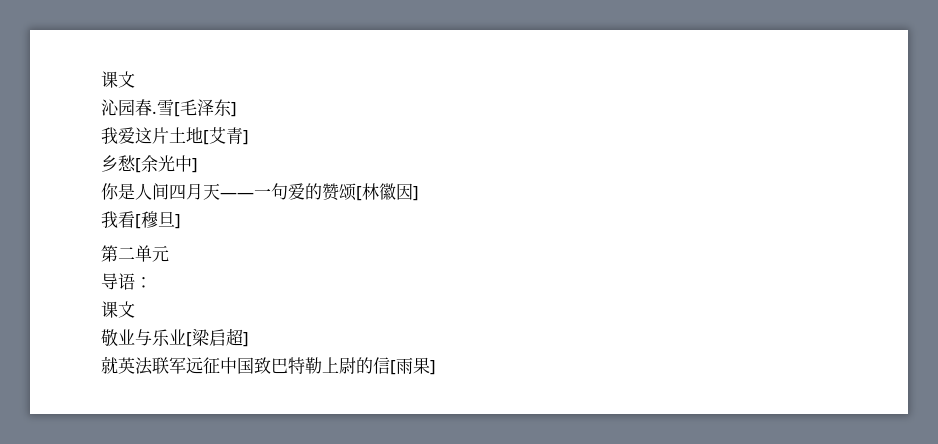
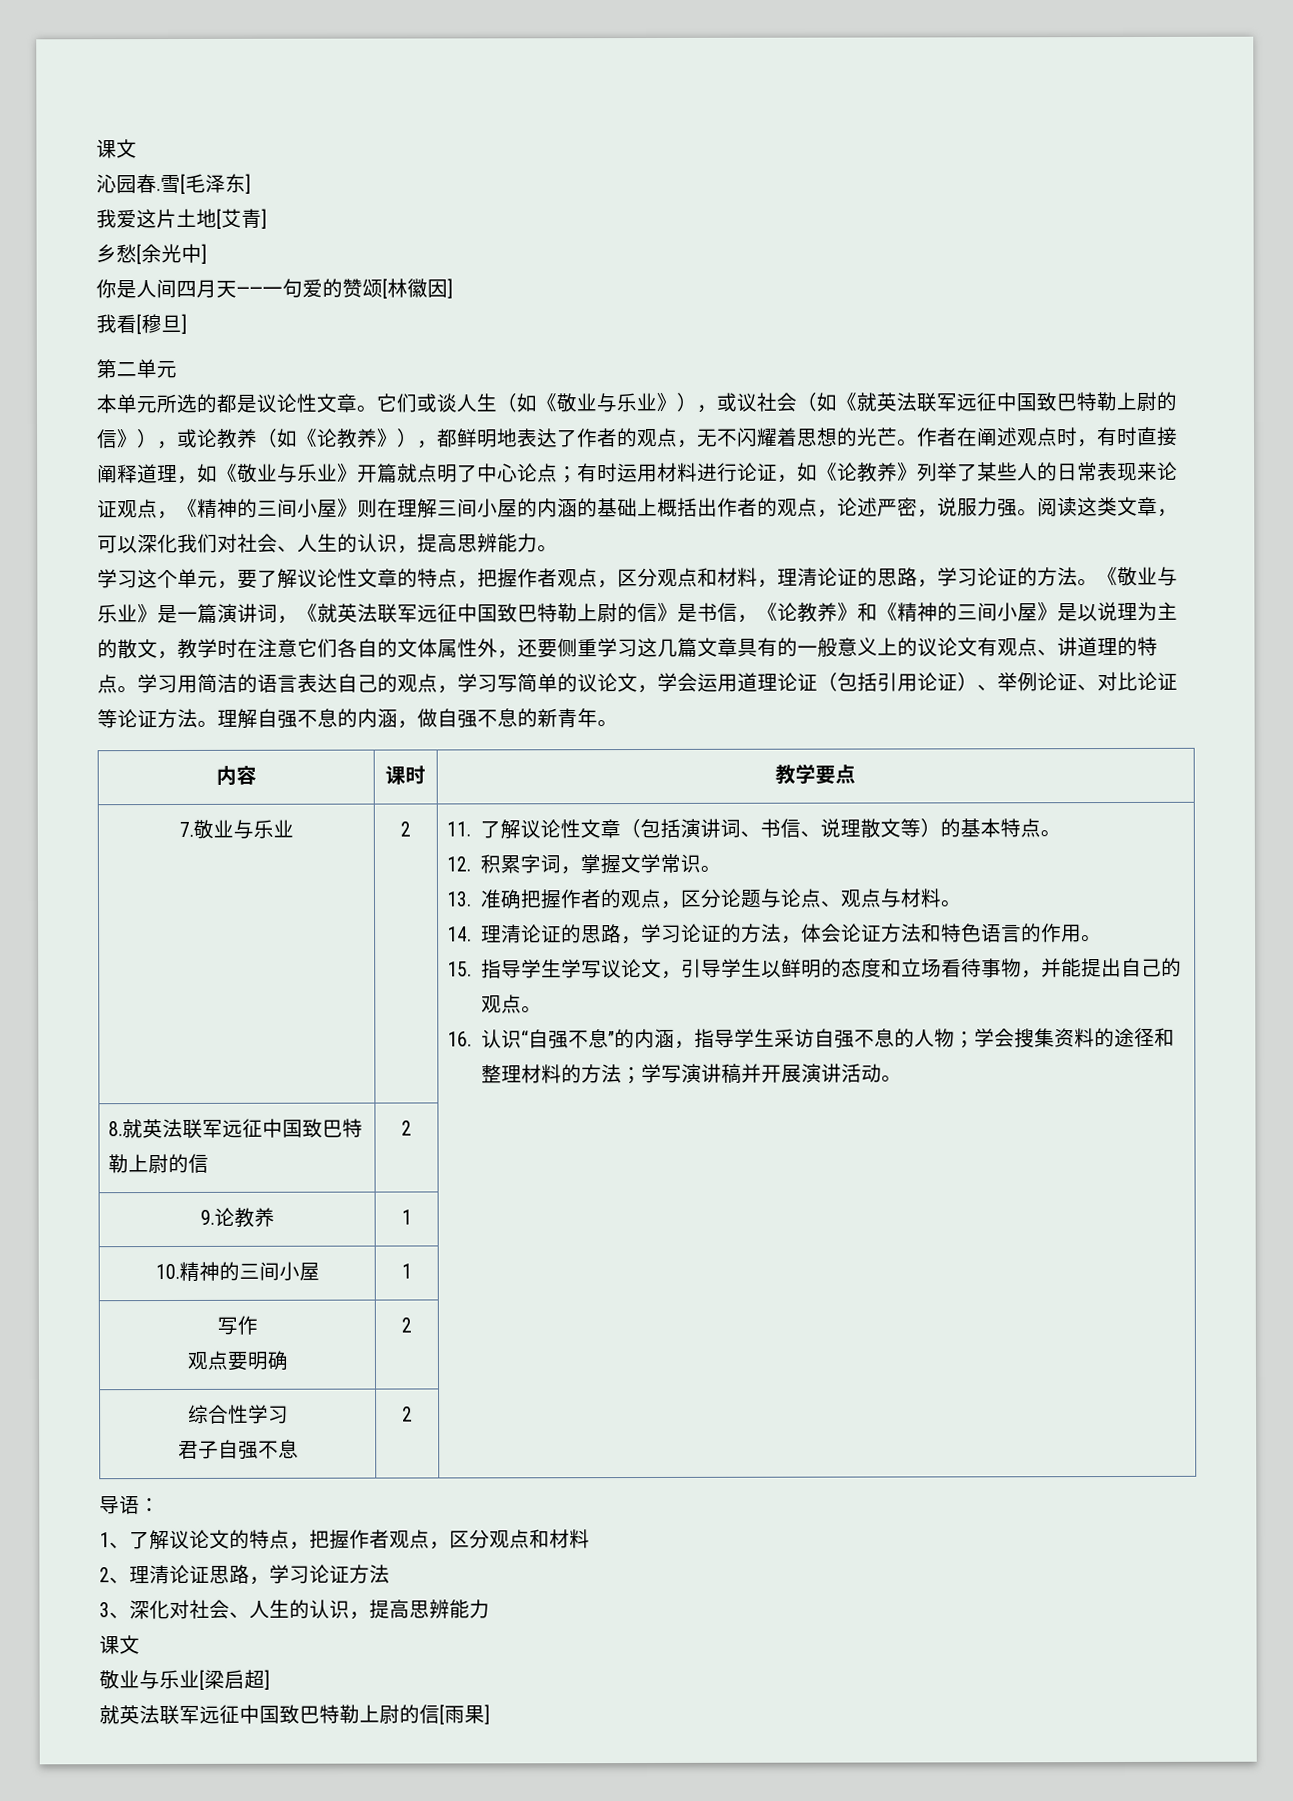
[101,273,152,290] 导语： -> [96,391,1177,414] [97,426,1178,450] [97,461,1178,484] [97,496,1178,520] [97,533,558,554] [97,566,1178,589] [97,601,1178,624] [97,636,1158,660] [97,671,1178,694] [97,708,618,729] [215,765,257,786] [385,765,426,785] [775,763,856,785] [178,819,294,839] [400,821,411,837] [446,818,1061,840] [446,853,721,875] [446,888,962,910] [447,923,1102,945] [447,957,1182,979] [480,994,542,1014] [447,1027,1175,1050] [480,1063,902,1085] [108,1118,364,1139] [108,1153,210,1174] [401,1120,412,1136] [199,1207,275,1228] [401,1209,412,1225] [154,1261,320,1281] [401,1263,412,1279] [216,1315,258,1335] [186,1350,288,1371] [401,1317,412,1333] [187,1404,289,1424] [177,1439,299,1460] [402,1406,413,1422] [99,1495,160,1515] [99,1529,590,1551] [99,1564,390,1585] [99,1599,490,1620] 本单元所选的都是议论性文章。它们或谈人生（如《敬业与乐业》），或议社会（如《就英法联军远征中国致巴特勒上尉的信》），或论教养（如《论教养》），都鲜明地表达了作者的观点，无不闪耀着思想的光芒。作者在阐述观点时，有时直接阐释道理，如《敬业与乐业》开篇就点明了中心论点；有时运用材料进行论证，如《论教养》列举了某些人的日常表现来论证观点，《精神的三间小屋》则在理解三间小屋的内涵的基础上概括出作者的观点，论述严密，说服力强。阅读这类文章，可以深化我们对社会、人生的认识，提高思辨能力。 // 学习这个单元，要了解议论性文章的特点，把握作者观点，区分观点和材料，理清论证的思路，学习论证的方法。《敬业与乐业》是一篇演讲词，《就英法联军远征中国致巴特勒上尉的信》是书信，《论教养》和《精神的三间小屋》是以说理为主的散文，教学时在注意它们各自的文体属性外，还要侧重学习这几篇文章具有的一般意义上的议论文有观点、讲道理的特点。学习用简洁的语言表达自己的观点，学习写简单的议论文，学会运用道理论证（包括引用论证）、举例论证、对比论证等论证方法。理解自强不息的内涵，做自强不息的新青年。 // 内容 | 课时 | 教学要点 // 7.敬业与乐业 | 2 | 11.了解议论性文章（包括演讲词、书信、说理散文等）的基本特点。 // 12.积累字词，掌握文学常识。 // 13.准确把握作者的观点，区分论题与论点、观点与材料。 // 14.理清论证的思路，学习论证的方法，体会论证方法和特色语言的作用。 // 15.指导学生学写议论文，引导学生以鲜明的态度和立场看待事物，并能提出自己的观点。 // 16.认识“自强不息”的内涵，指导学生采访自强不息的人物；学会搜集资料的途径和整理材料的方法；学写演讲稿并开展演讲活动。 // 8.就英法联军远征中国致巴特勒上尉的信 | 2 | // 9.论教养 | 1 | // 10.精神的三间小屋 | 1 | // 写作 // 观点要明确 | 2 | // 综合性学习 // 君子自强不息 | 2 | // 导语： // 1、了解议论文的特点，把握作者观点，区分观点和材料 // 2、理清论证思路，学习论证方法 // 3、深化对社会、人生的认识，提高思辨能力

